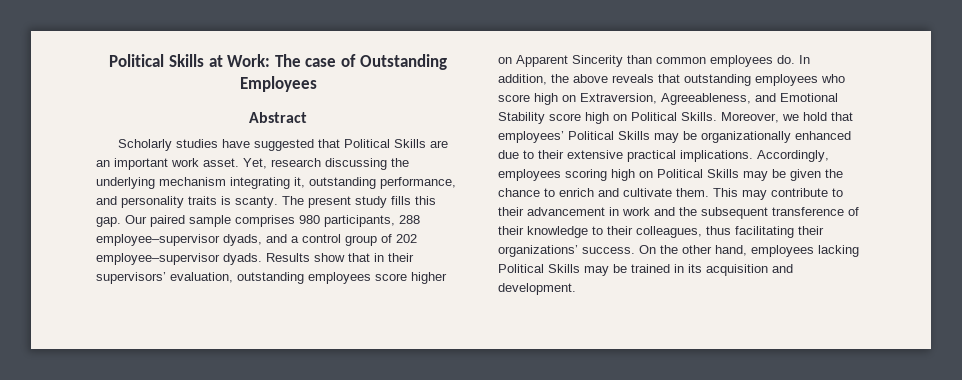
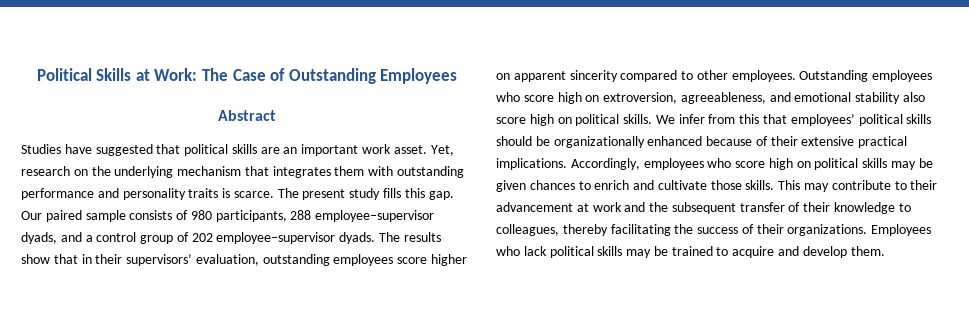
[305,58,337,67] case -> [232,69,266,81] Case
[118,139,219,151] Scholarly studies -> [21,144,61,154] Studies
[344,139,427,148] Political Skills -> [184,144,257,156] political skills
[325,158,387,170] discussing -> [73,169,88,176] on
[230,177,456,189] integrating it, outstanding performance, -> [244,166,465,178] [21,188,94,200] that integrates them with outstanding performance
[235,196,278,208] scanty. -> [233,191,274,198] scarce.
[235,215,295,227] comprises -> [129,210,189,220] consists of
[266,253,310,262] Results -> [379,232,441,242] The results
[516,55,810,67] [498,74,845,86] [498,93,838,105] [498,112,853,124] [498,131,679,143] Apparent Sincerity than common employees do. In addition, the above reveals that outstanding employees who score high on Extraversion, Agreeableness, and Emotional Stability score high on Political Skills. Moreover, we hold that employees’ Political Skills may -> [513,70,933,82] [496,92,926,104] [496,114,932,126] [496,136,532,146] apparent sincerity compared to other employees. Outstanding employees who score high on extroversion, agreeableness, and emotional stability also score high on political skills. We infer from this that employees’ political skills should
[498,150,534,159] due to -> [706,136,768,146] because of
[565,169,739,181] scoring high on Political Skills -> [707,158,888,170] who score high on political skills
[825,169,843,178] [498,188,540,197] the chance -> [529,180,575,190] chances
[676,188,709,197] them. -> [710,180,775,190] those skills.
[609,207,619,216] in -> [576,203,589,212] at
[772,207,844,216] transference -> [739,202,785,212] transfer
[607,226,824,238] [498,245,859,257] [498,264,793,276] [498,283,576,295] their colleagues, thus facilitating their organizations’ success. On the other hand, employees lacking Political Skills may be trained in its acquisition and development. -> [496,224,932,236] [496,246,885,258] colleagues, thereby facilitating the success of their organizations. Employees who lack political skills may be trained to acquire and develop them.

